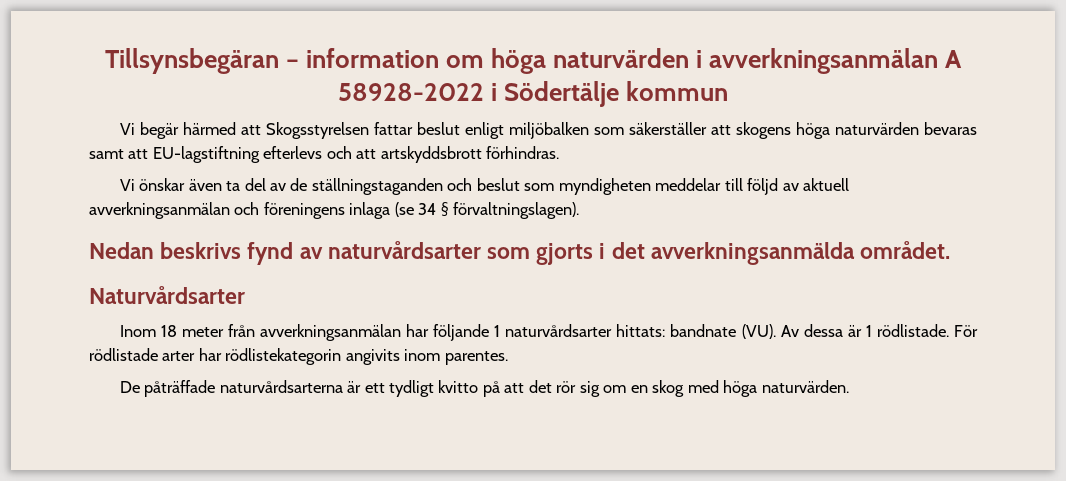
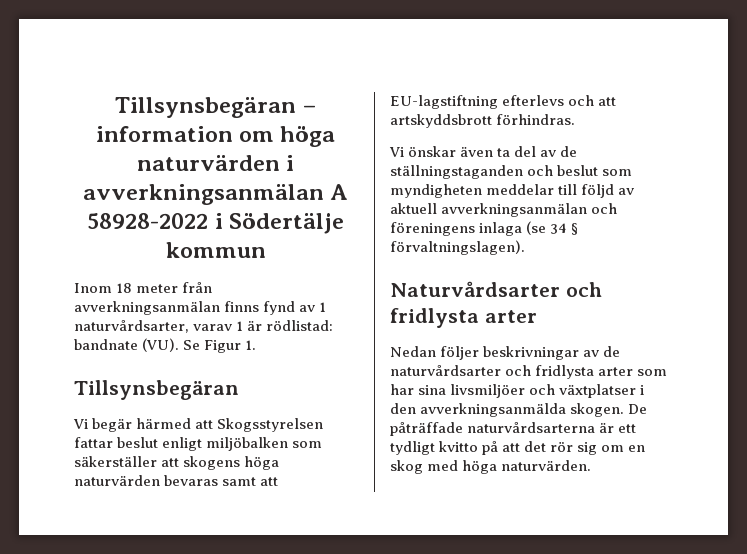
(729, 91) none -> [74,282,213,293] [74,301,327,315] [74,320,334,333] [74,338,257,353] [74,380,239,400] // Inom 18 meter från avverkningsanmälan finns fynd av 1 naturvårdsarter, varav 1 är rödlistad: bandnate (VU). Se Figur 1. // Tillsynsbegäran
[89,241,951,265] [89,286,245,304] [119,324,979,341] [89,348,508,365] Nedan beskrivs fynd av naturvårdsarter som gjorts i det avverkningsanmälda området. // Naturvårdsarter // Inom 18 meter från avverkningsanmälan har följande 1 naturvårdsarter hittats: bandnate (VU). Av dessa är 1 rödlistade. För rödlistade arter har rödlistekategorin angivits inom parentes. // -> [390,281,602,297] [390,308,537,328] [390,346,621,360] [390,365,668,379] [390,384,645,398] [390,403,625,417] Naturvårdsarter och fridlysta arter // Nedan följer beskrivningar av de naturvårdsarter och fridlysta arter som har sina livsmiljöer och växtplatser i den avverkningsanmälda skogen.

